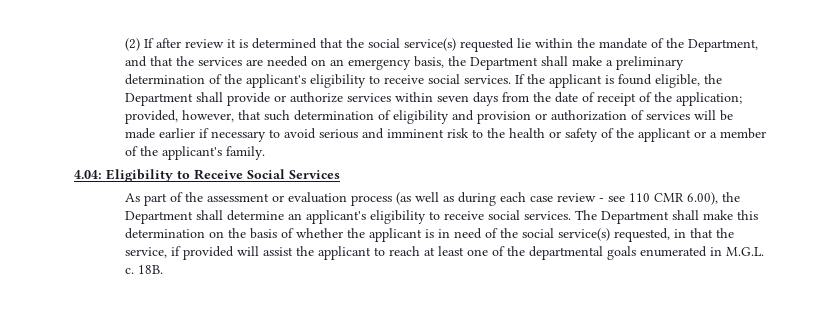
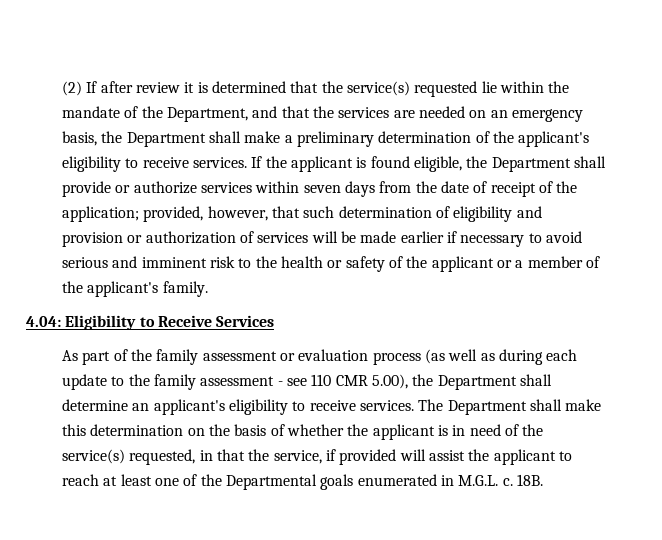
[368,38,401,48] social -> (343, 87) none
[428,74,461,84] social -> (189, 162) none
[247,169,285,179] Social -> (212, 321) none
(204, 197) none -> [156,349,199,365] family
[530,193,597,202] case review -> [62,374,275,390] update to the family assessment
[687,192,719,205] 6.00), -> [372,374,409,389] 5.00),
[488,210,521,220] social -> (356, 405) none
[522,228,555,238] social -> (544, 430) none
[529,246,604,260] departmental -> [226,474,318,490] Departmental

